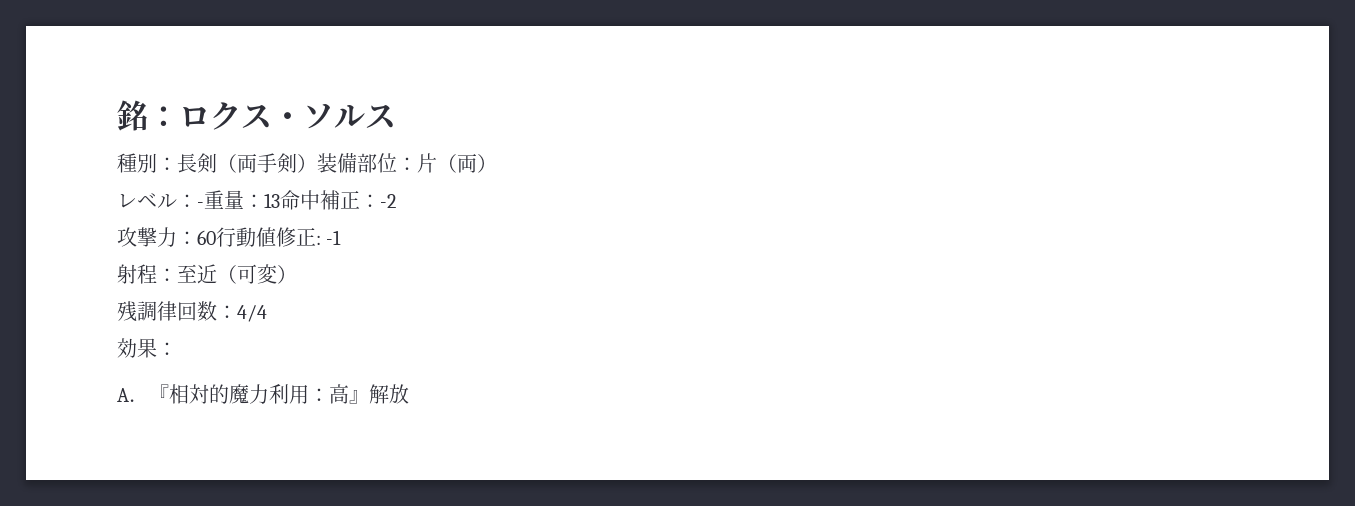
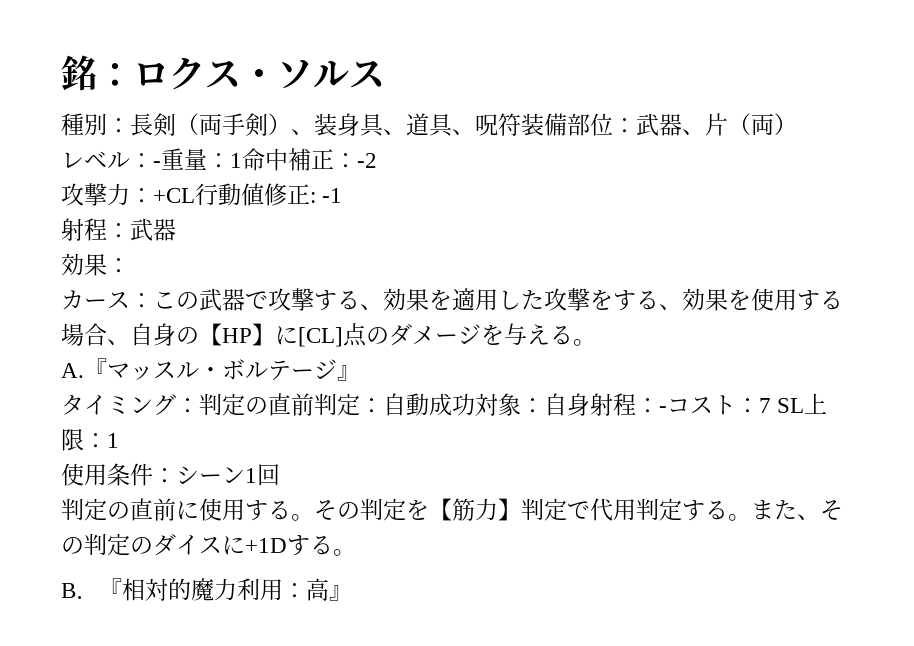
(317, 163) none -> [291,113,521,137] 、装身具、道具、呪符
(417, 164) none -> [636,113,705,136] 武器、
[264,193,280,208] 13 -> [230,153,242,168] 1
[197,230,216,245] 60 -> [153,188,195,203] +CL
[177,264,297,284] [117,301,267,322] [117,338,177,358] [117,388,129,402] 至近（可変） // 残調律回数：4/4 // 効果： // A -> [130,218,176,241] [61,253,130,276] [61,288,843,311] [61,323,596,347] [61,358,360,381] [61,393,828,416] [61,428,119,451] [61,463,280,486] [61,498,843,521] [61,533,356,556] [61,583,76,598] 武器 // 効果： // カース：この武器で攻撃する、効果を適用した攻撃をする、効果を使用する場合、自身の【HP】に[CL]点のダメージを与える。 // A.『マッスル・ボルテージ』 // タイミング：判定の直前判定：自動成功対象：自身射程：-コスト：7 SL上限：1 // 使用条件：シーン1回 // 判定の直前に使用する。その判定を【筋力】判定で代用判定する。また、その判定のダイスに+1Dする。 // B
[369,384,409,404] 解放 -> (352, 593) none

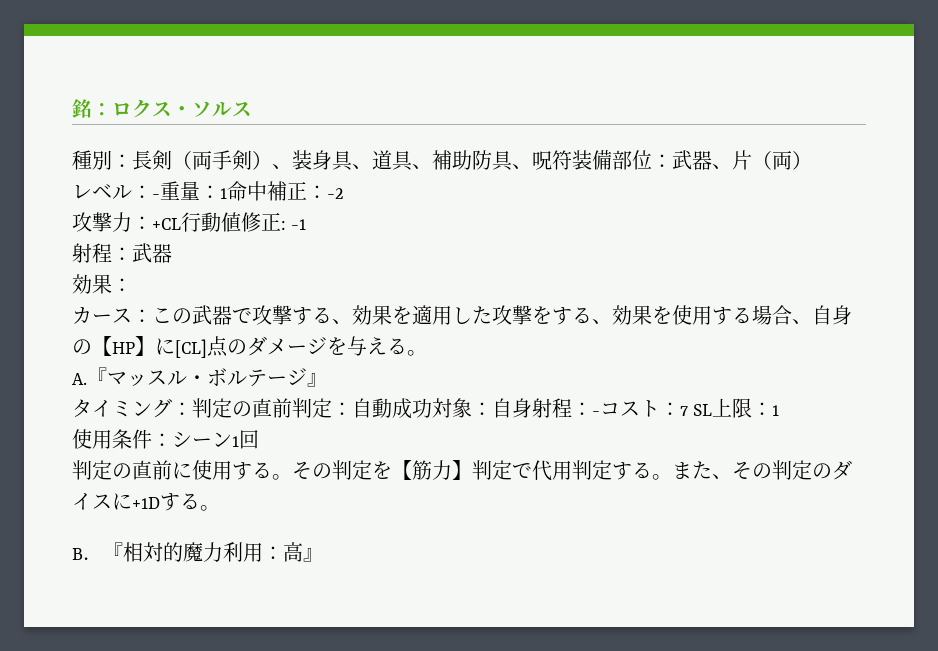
(475, 132) none -> [432,150,532,171] 補助防具、

